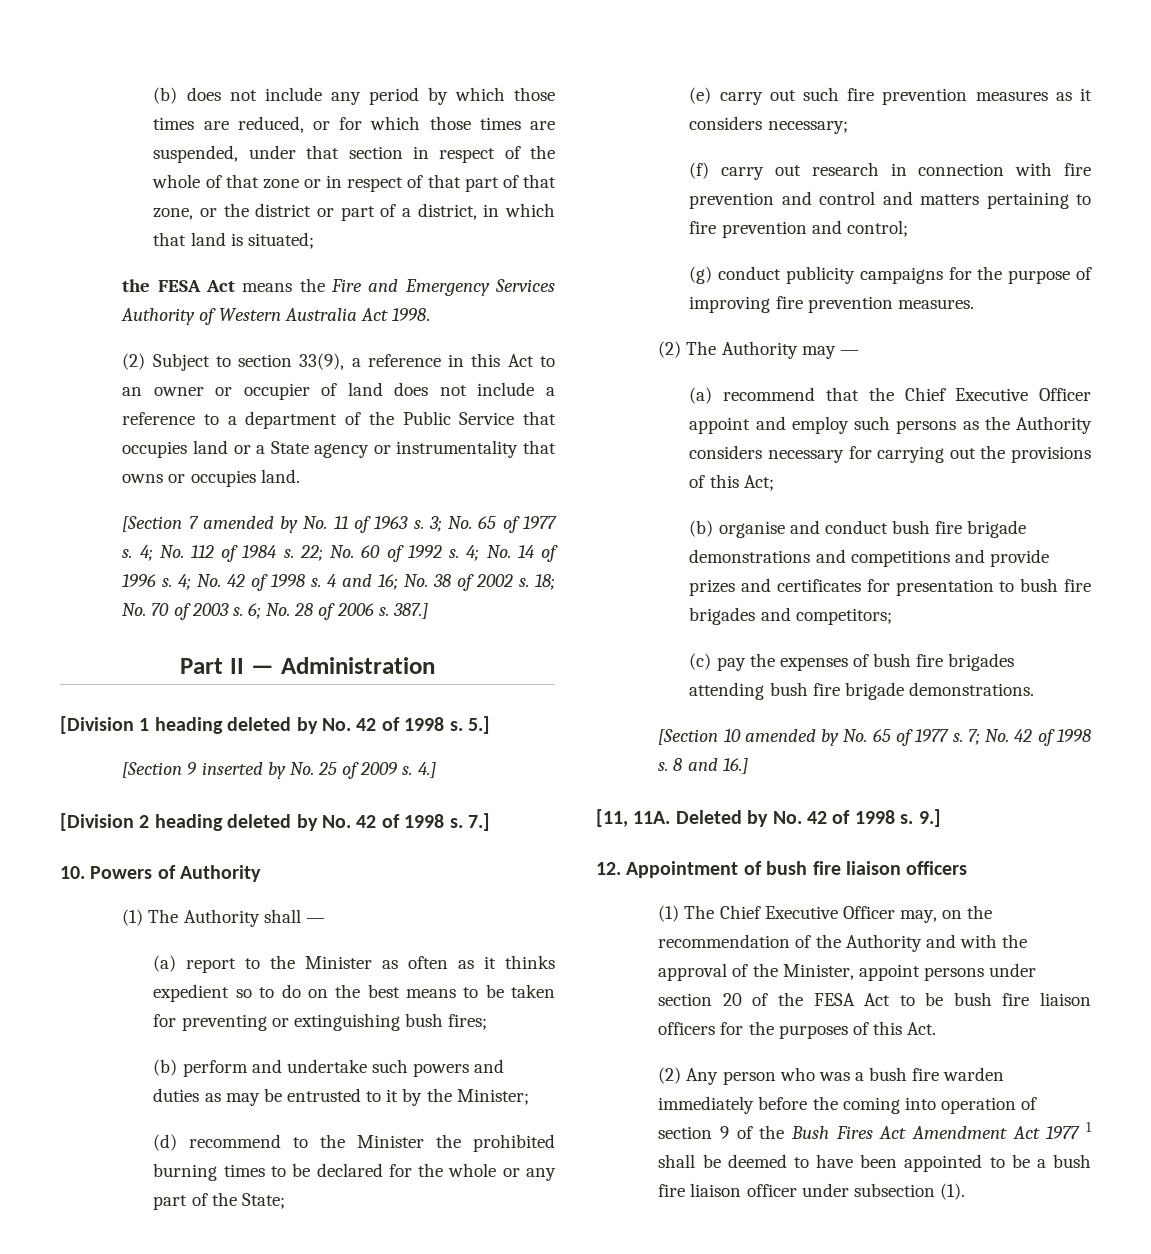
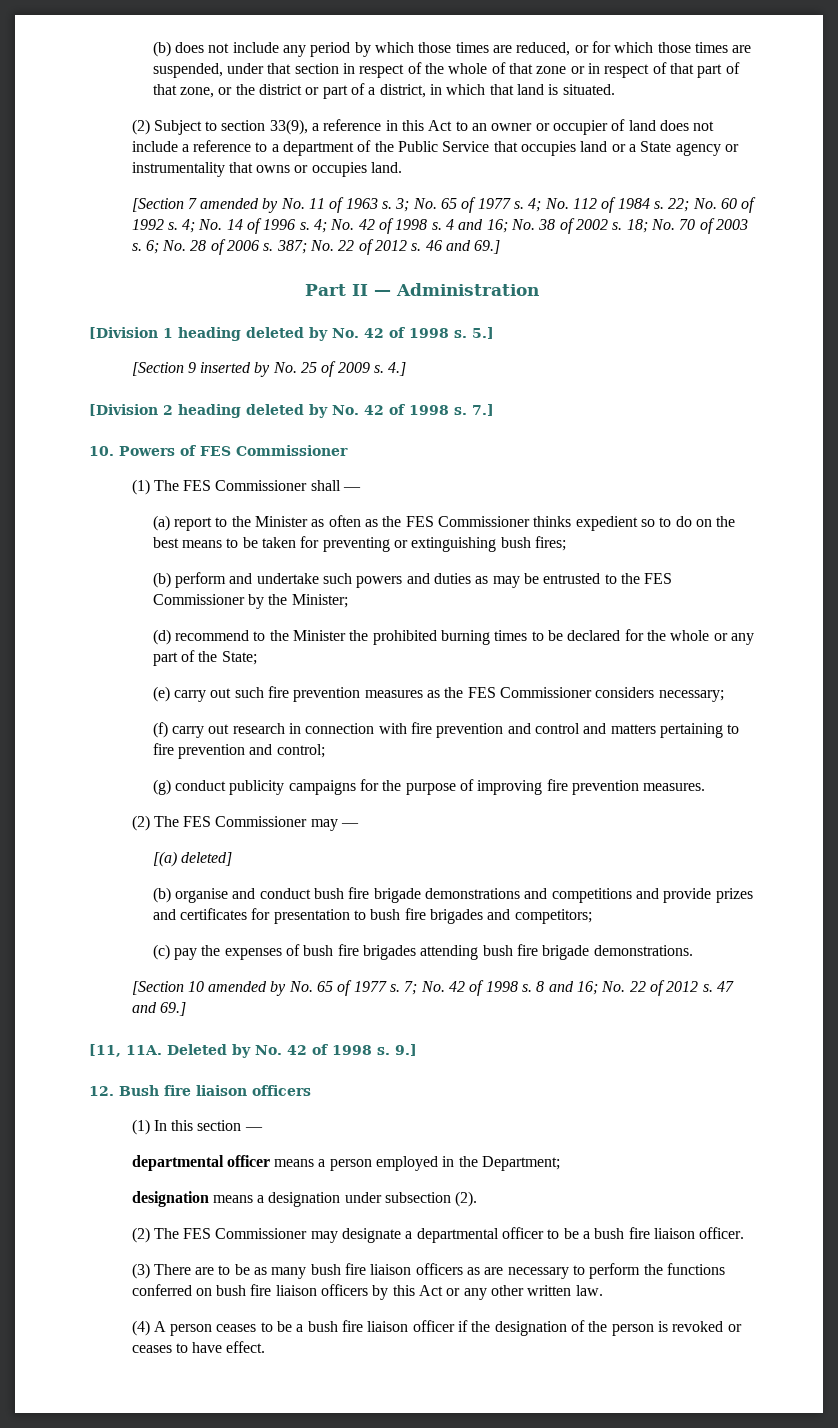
[247,232,314,249] [122,278,555,296] [121,308,430,325] situated; // the FESA Act means the Fire and Emergency Services Authority of Western Australia Act 1998. -> [562,84,615,95] situated.
[392,603,428,619] 387.] -> [276,239,501,255] 387; No. 22 of 2012 s. 46 and 69.]
[180,865,262,882] [122,909,260,927] Authority // (1) The Authority -> [200,445,348,456] [131,479,308,495] FES Commissioner // (1) The FES Commissioner
[484,956,497,969] it -> [382,516,530,527] the FES Commissioner
[386,1089,399,1102] it -> [620,573,673,584] [152,594,245,605] the FES Commissioner
[1080,88,1092,101] it -> [444,687,592,698] the FES Commissioner
[721,341,798,359] Authority -> [183,816,308,827] FES Commissioner
[689,387,1091,404] [689,416,1092,434] [689,445,1091,463] [689,474,774,491] (a) recommend that the Chief Executive Officer appoint and employ such persons as the Authority considers necessary for carrying out the provisions of this Act; -> [152,851,233,867] [(a) deleted]
[722,758,748,774] 16.] -> [576,980,734,996] [131,1002,186,1016] 16; No. 22 of 2012 s. 47 and 69.]
[626,861,808,878] Appointment of bush -> [119,1085,159,1096] Bush
[684,905,993,923] [658,934,1028,952] [658,963,1037,981] [658,992,1091,1006] [658,1021,937,1039] [658,1067,1005,1085] [658,1096,1038,1114] [658,1122,1092,1139] [658,1154,983,1172] The Chief Executive Officer may, on the recommendation of the Authority and with the approval of the Minister, appoint persons under section 20 of the FESA Act to be bush fire liaison officers for the purposes of this Act. // (2) Any person who was a bush fire warden immediately before the coming into operation of section 9 of the Bush Fires Act Amendment Act 1977 1 shall be deemed to have been appointed -> [153,1120,263,1131] [131,1155,561,1171] [131,1191,478,1207] [131,1227,745,1243] [131,1263,725,1279] [131,1284,603,1300] [131,1320,257,1336] In this section — // departmental officer means a person employed in the Department; // designation means a designation under subsection (2). // (2) The FES Commissioner may designate a departmental officer to be a bush fire liaison officer. // (3) There are to be as many bush fire liaison officers as are necessary to perform the functions conferred on bush fire liaison officers by this Act or any other written law. // (4) A person ceases
[801,1183,965,1200] under subsection (1). -> [458,1320,742,1336] [131,1341,266,1353] if the designation of the person is revoked or ceases to have effect.

